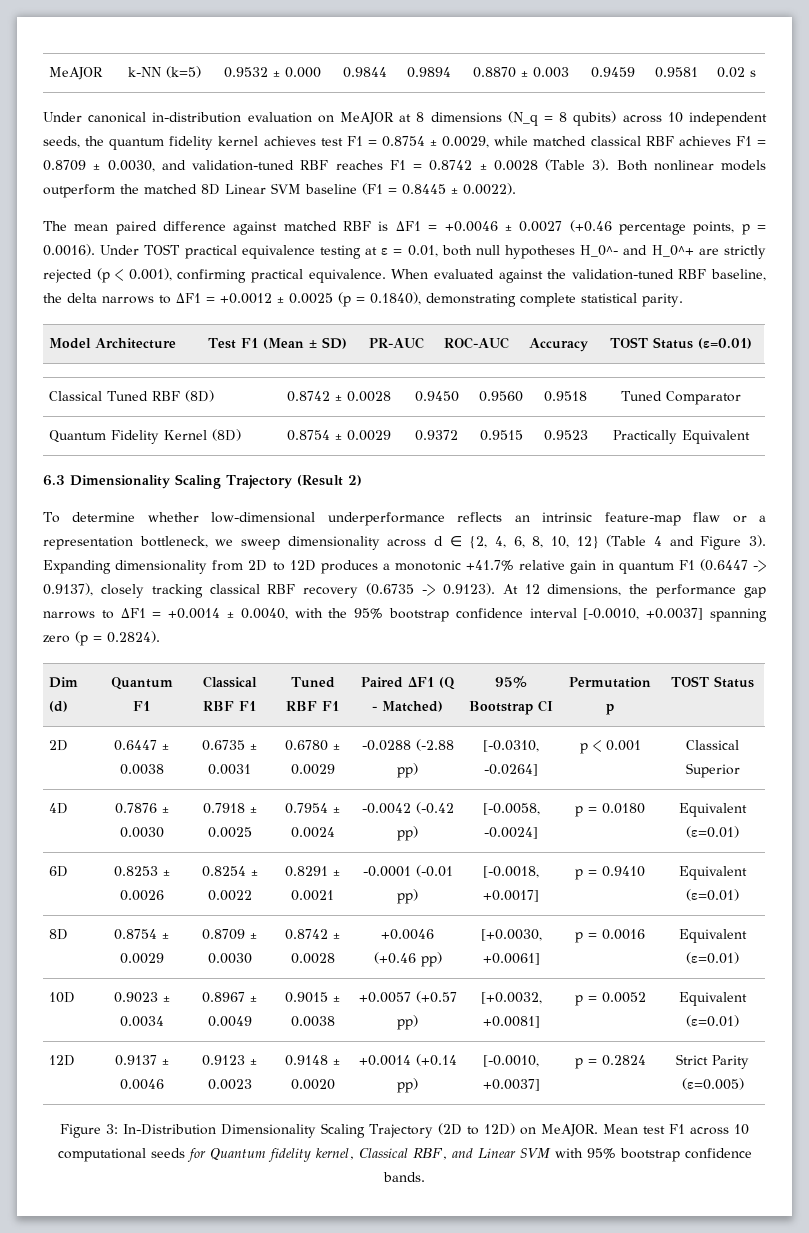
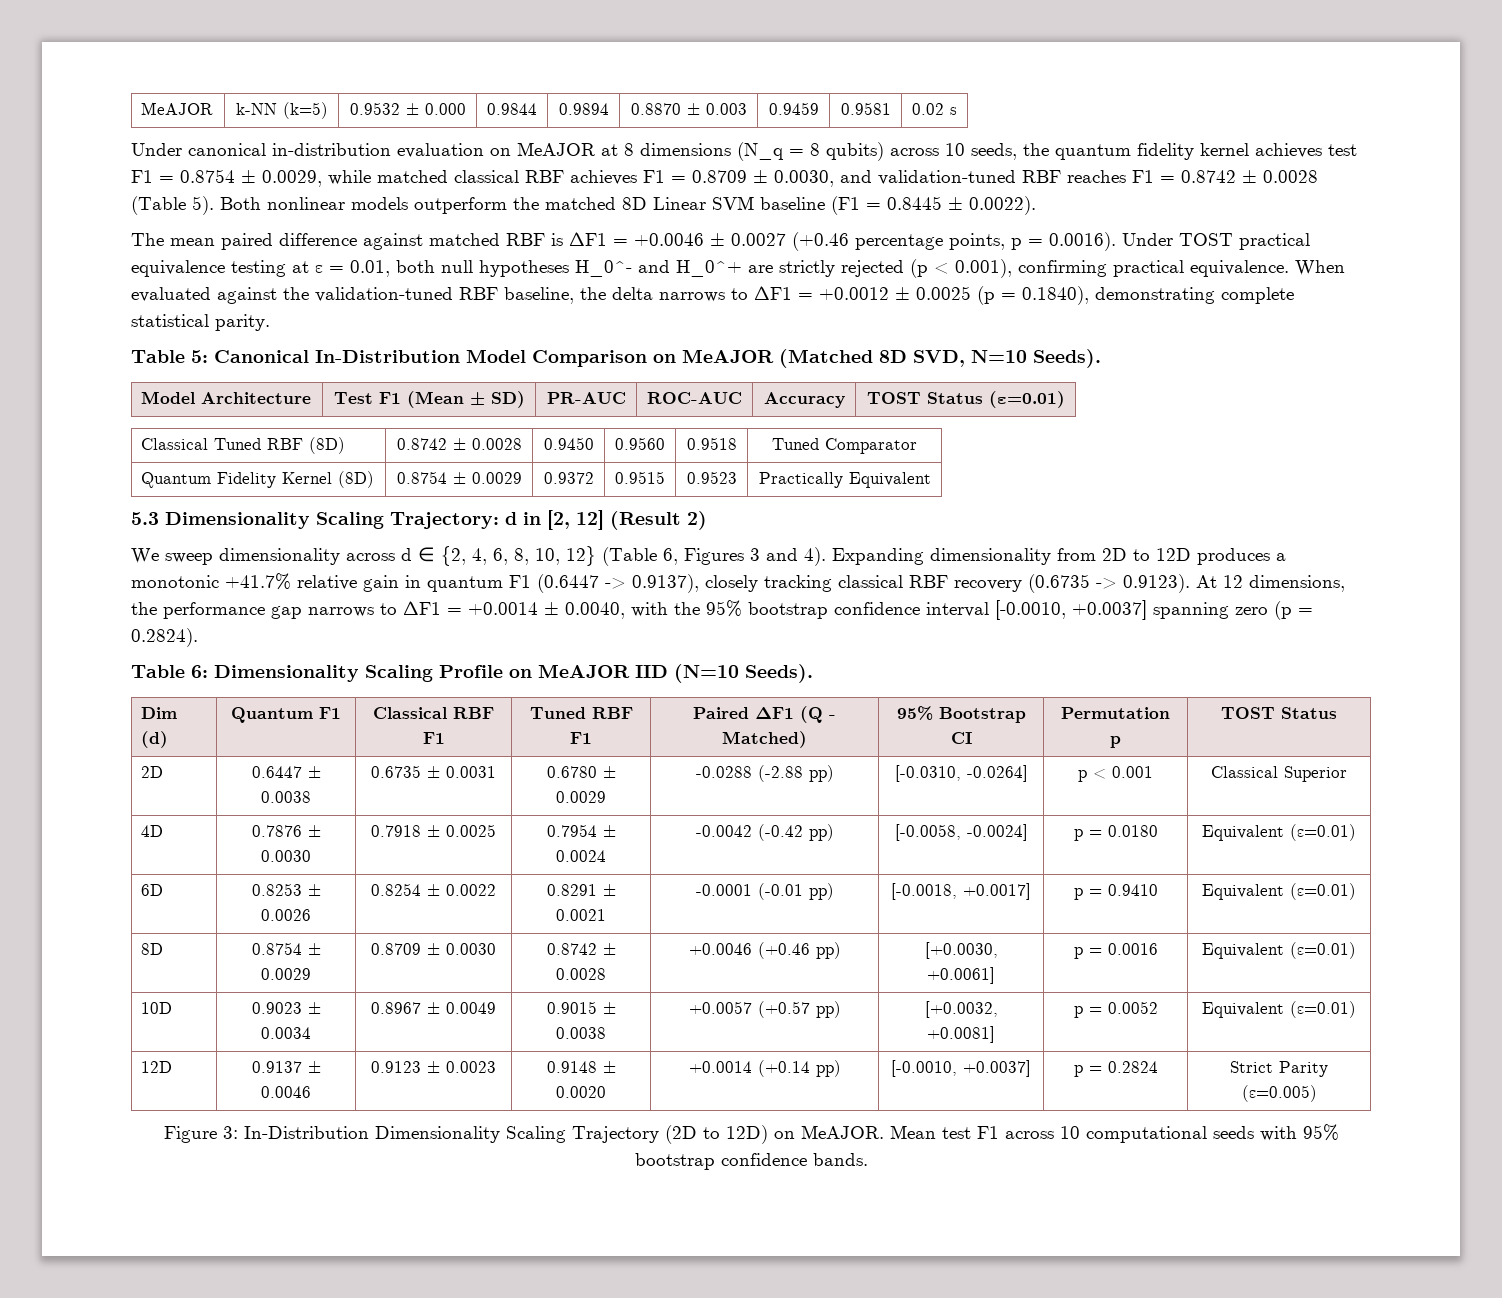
[689,112,768,126] independent -> (965, 149) none
[592,159,610,171] 3). -> [192,196,214,215] 5).
(683, 300) none -> [131,349,1101,368] // Table 5: Canonical In-Distribution Model Comparison on MeAJOR (Matched 8D SVD, N=10 Seeds).
[43,474,362,489] [43,512,766,526] [43,536,234,550] 6.3 Dimensionality Scaling Trajectory (Result 2) // To determine whether low-dimensional underperformance reflects an intrinsic feature-map flaw or a representation bottleneck, we -> [131,510,707,530] [131,548,159,564] 5.3 Dimensionality Scaling Trajectory: d in [2, 12] (Result 2) // We
[653,535,766,550] 4 and Figure 3). -> [663,547,826,566] 6, Figures 3 and 4).
(160, 637) none -> [131,664,813,683] // Table 6: Dimensionality Scaling Profile on MeAJOR IID (N=10 Seeds).
[186,1148,551,1162] for Quantum fidelity kernel, Classical RBF, and Linear SVM -> (1254, 1132) none

